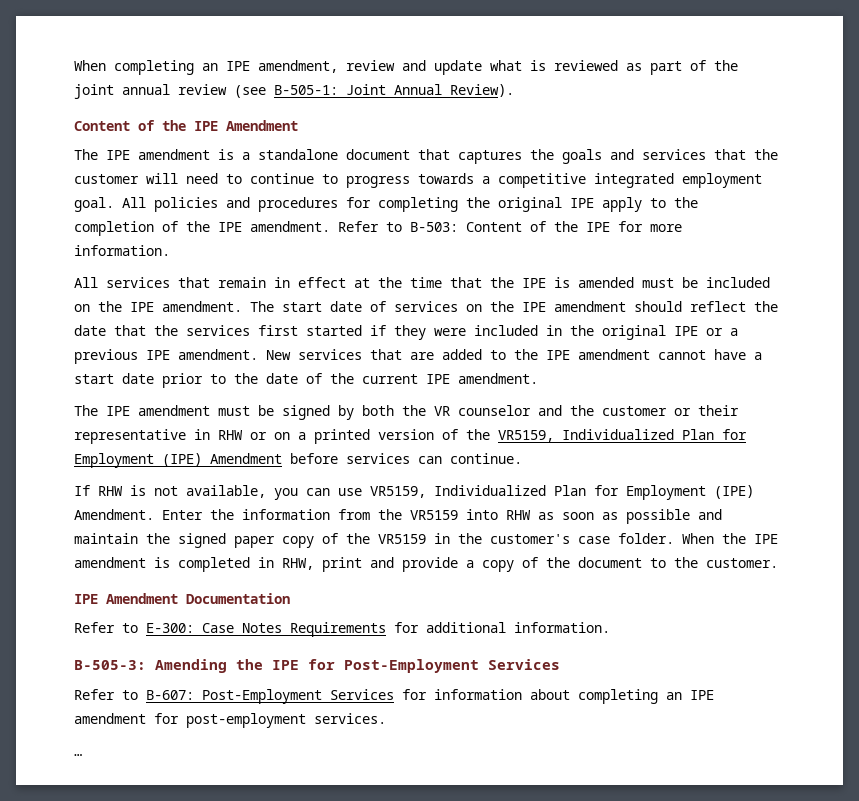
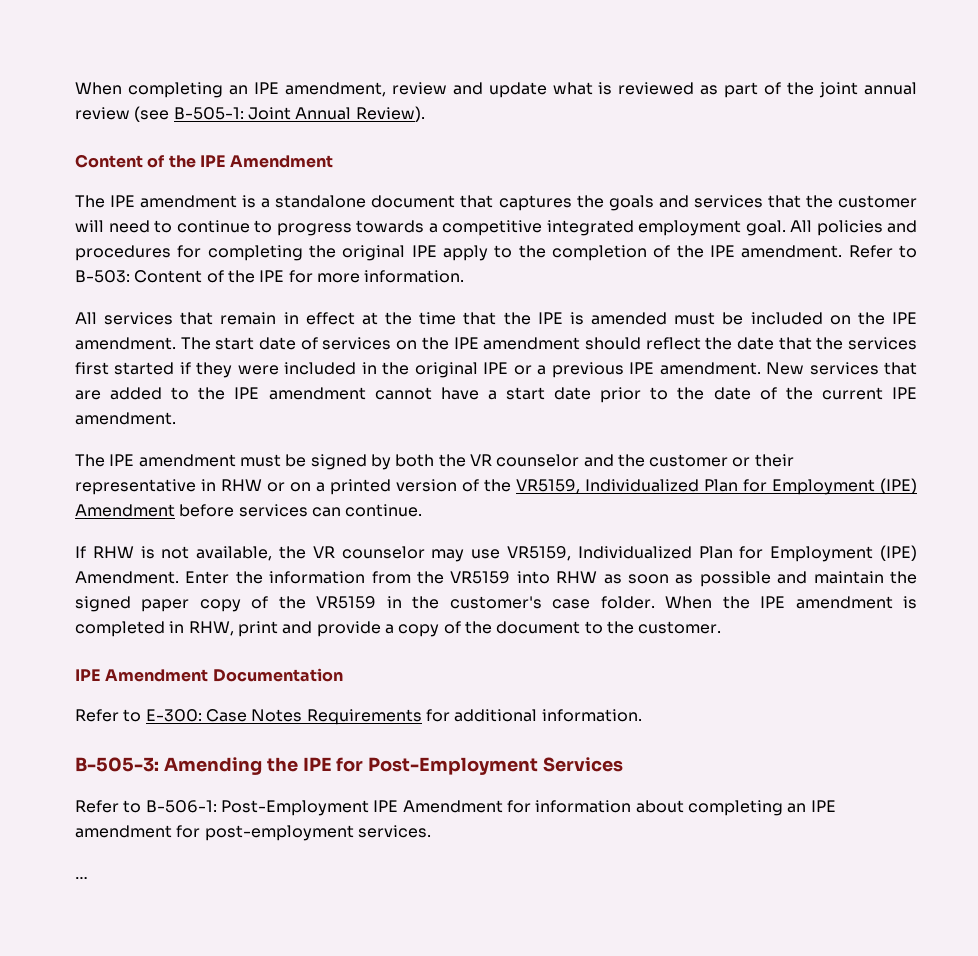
[274,488,330,500] you can -> [279,546,465,562] the VR counselor may
[146,689,394,704] B-607: Post-Employment Services -> [145,800,503,816] B-506-1: Post-Employment IPE Amendment

